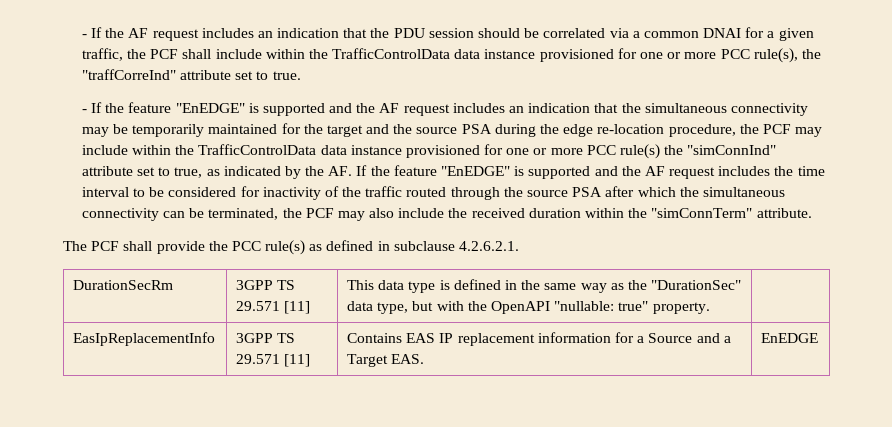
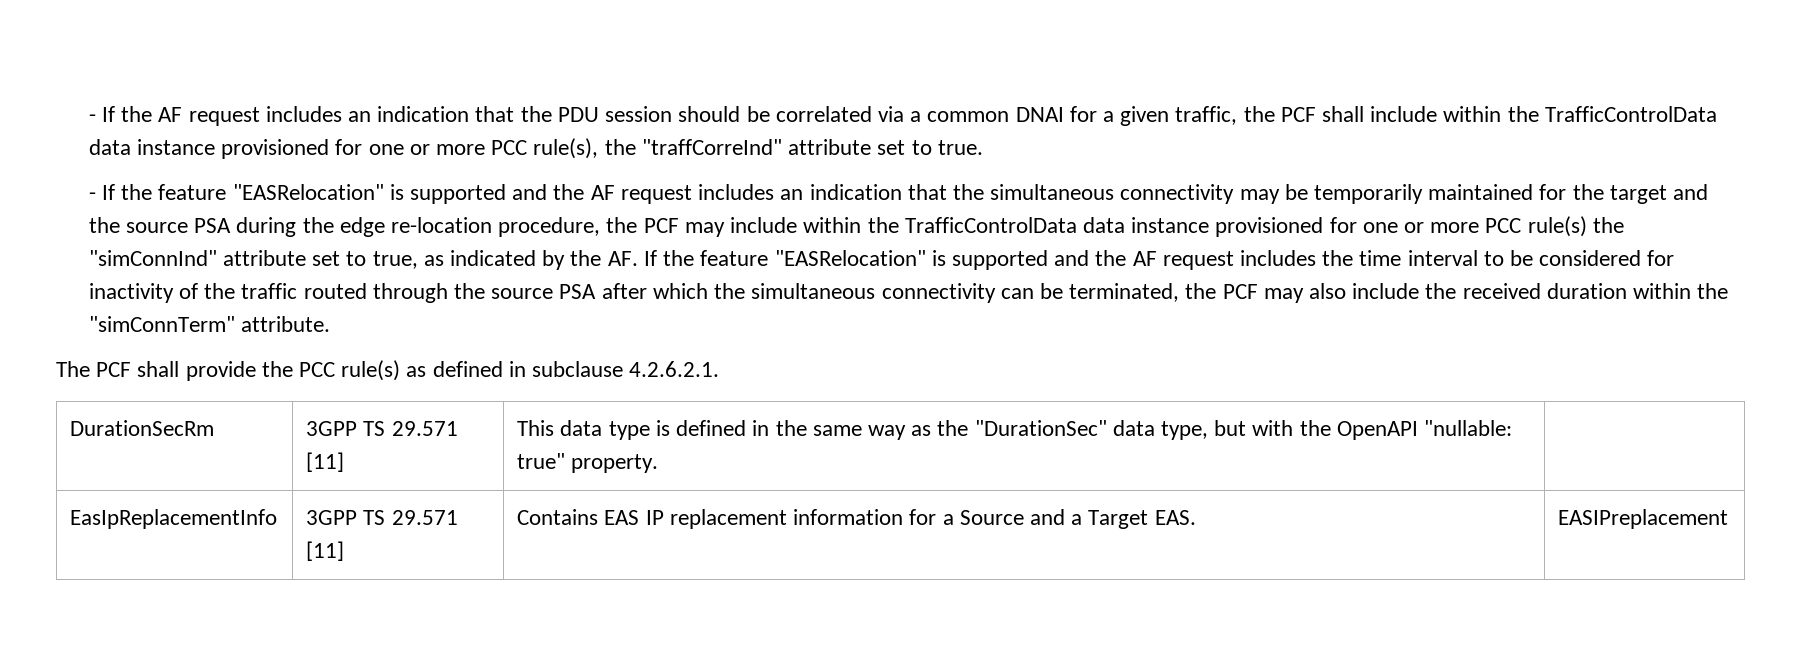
[175,103,245,113] "EnEDGE" -> [232,184,384,200] "EASRelocation"
[440,166,510,176] "EnEDGE" -> [774,250,926,266] "EASRelocation"
[761,333,819,343] EnEDGE -> [1558,509,1729,529] EASIPreplacement

